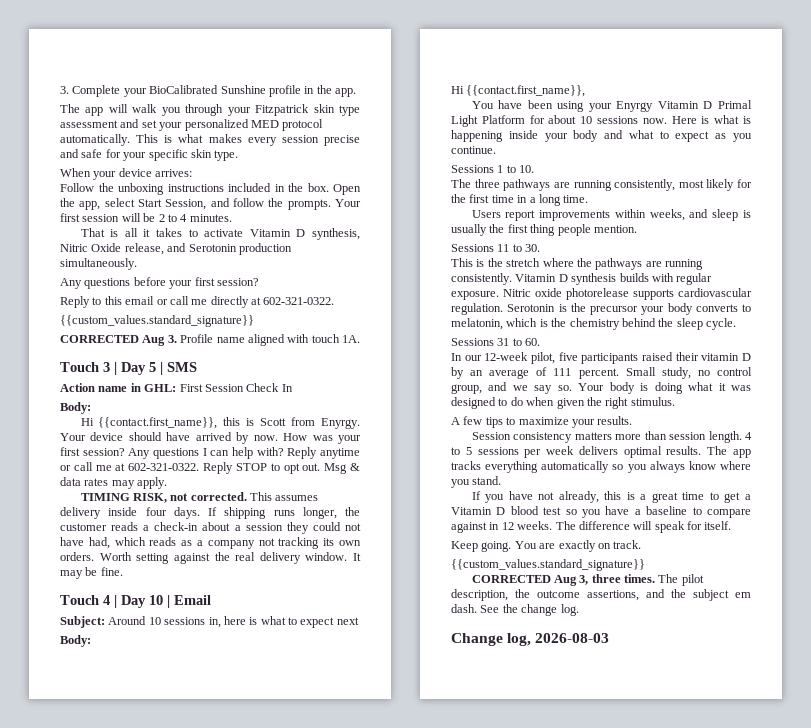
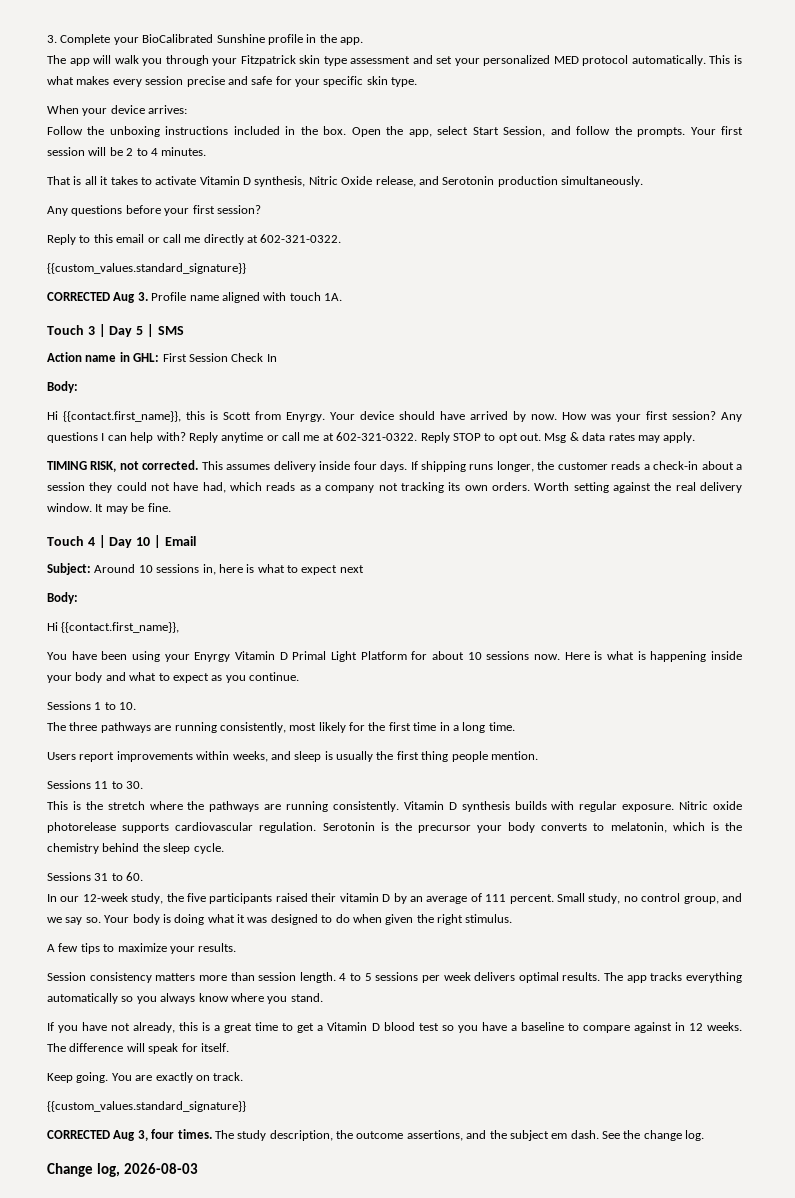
[531,352,555,364] pilot, -> [131,893,184,904] study, the
[591,574,621,583] three -> [151,1129,175,1139] four
[681,574,704,586] pilot -> [237,1130,267,1141] study

